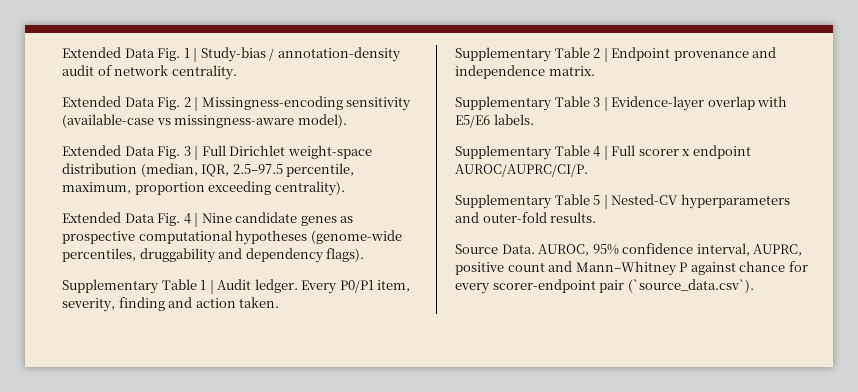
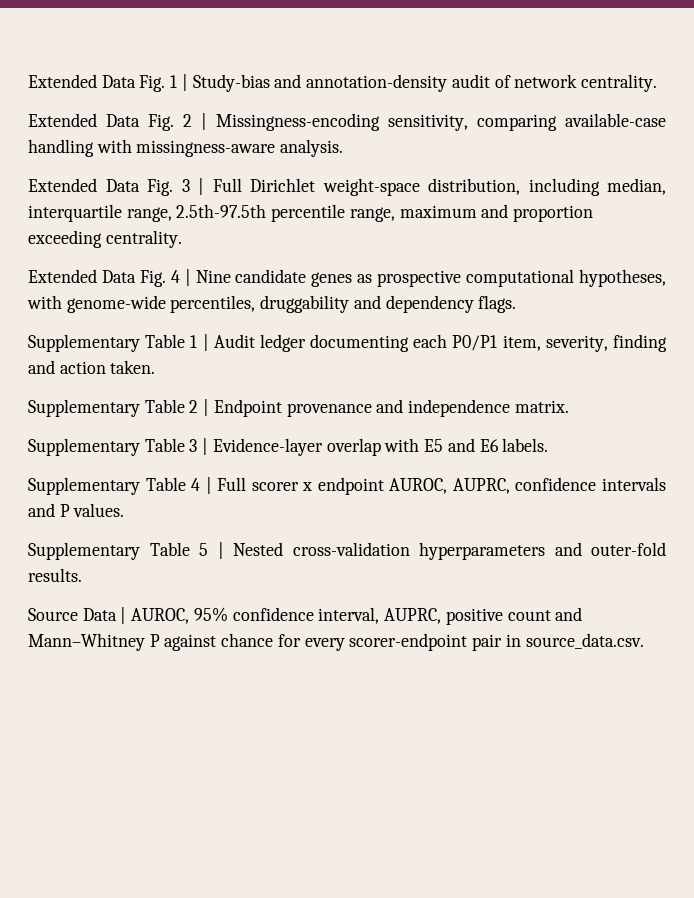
[269,48,275,61] / -> [274,74,302,88] and
[346,97,412,111] [62,114,347,128] sensitivity (available-case vs missingness-aware model). -> [388,113,666,131] [28,139,344,157] sensitivity, comparing available-case handling with missingness-aware analysis.
[62,163,355,177] [62,182,131,194] distribution (median, IQR, 2.5–97.5 percentile, maximum, -> [428,178,666,196] [28,204,509,222] distribution, including median, interquartile range, 2.5th-97.5th percentile range, maximum and
[274,181,345,196] centrality). -> [105,230,182,248] centrality.
[235,230,402,245] hypotheses (genome-wide -> [579,269,667,287] [27,295,166,313] hypotheses, with genome-wide
[326,248,365,262] flags). -> [478,295,517,313] flags.
[254,279,338,294] ledger. Every -> [259,334,448,352] ledger documenting each
[455,115,490,128] E5/E6 -> [424,438,499,452] E5 and E6
[455,164,588,177] AUROC/AUPRC/CI/P. -> [389,477,666,494] [28,503,125,517] AUROC, AUPRC, confidence intervals and P values.
[611,194,679,205] Nested-CV -> [233,542,410,556] Nested cross-validation
[501,244,535,254] Data. -> [82,607,127,624] Data |
[627,279,754,293] (`source_data.csv`). -> [505,633,644,649] in source_data.csv.

